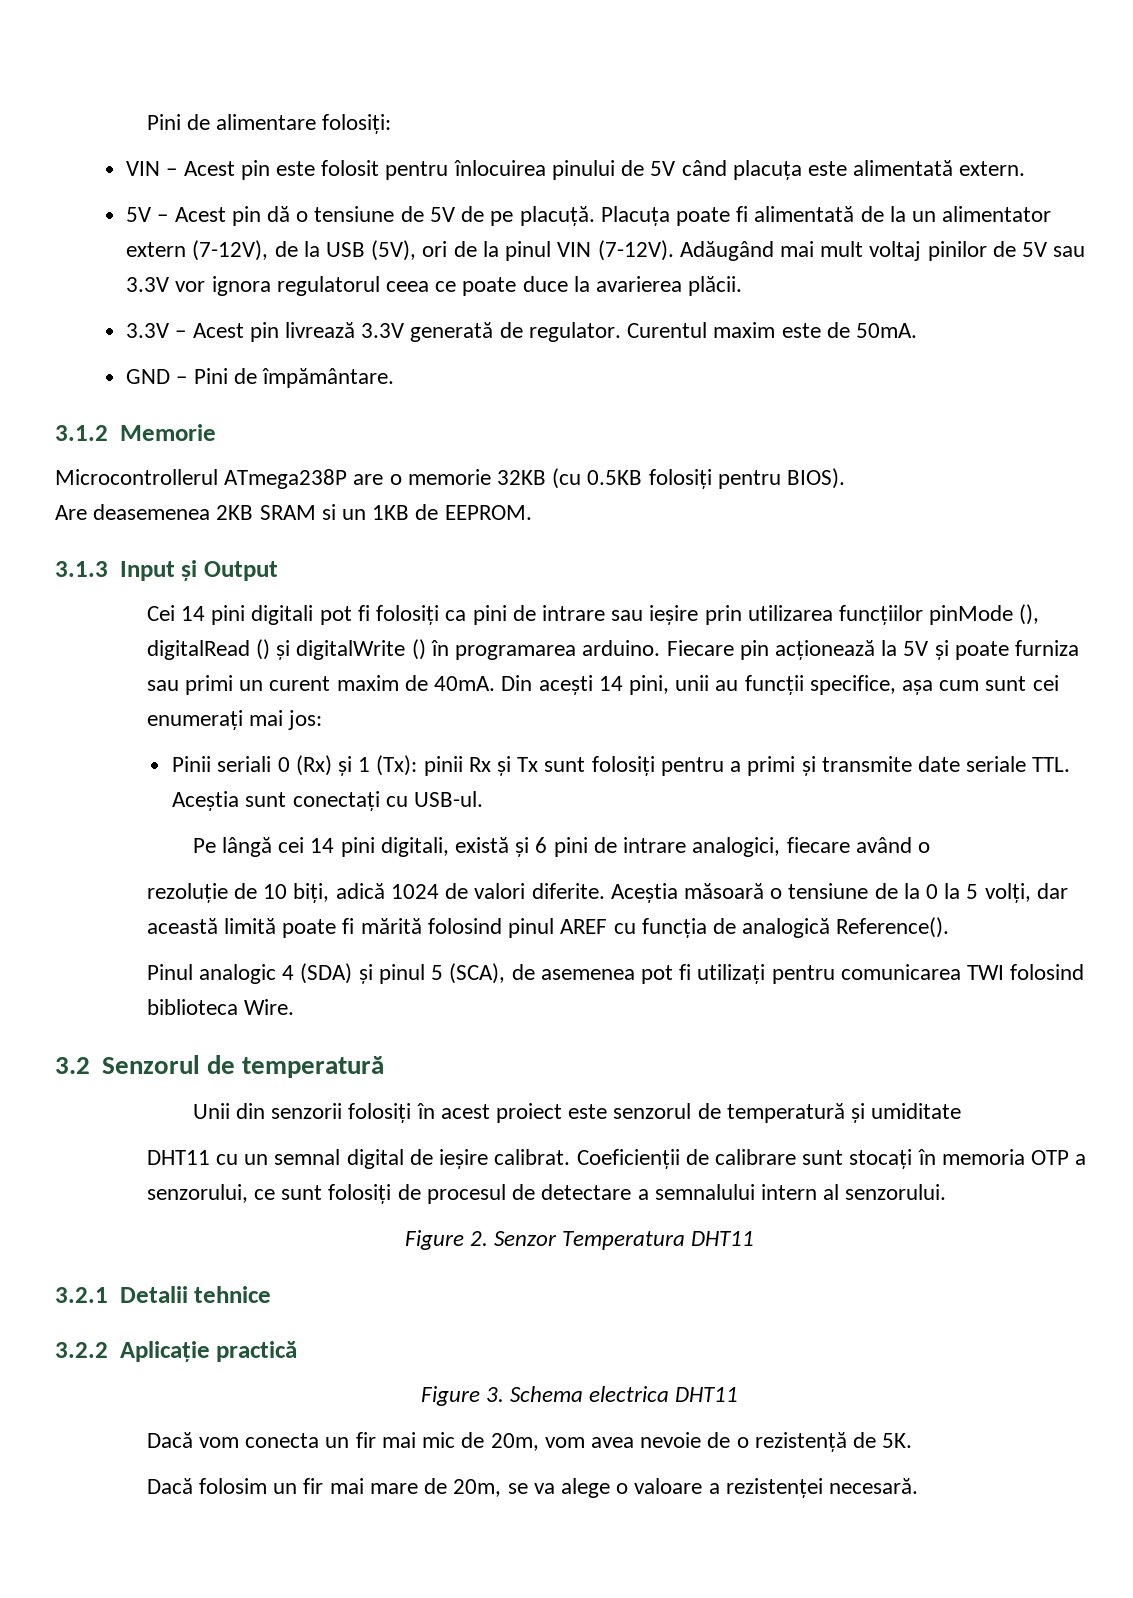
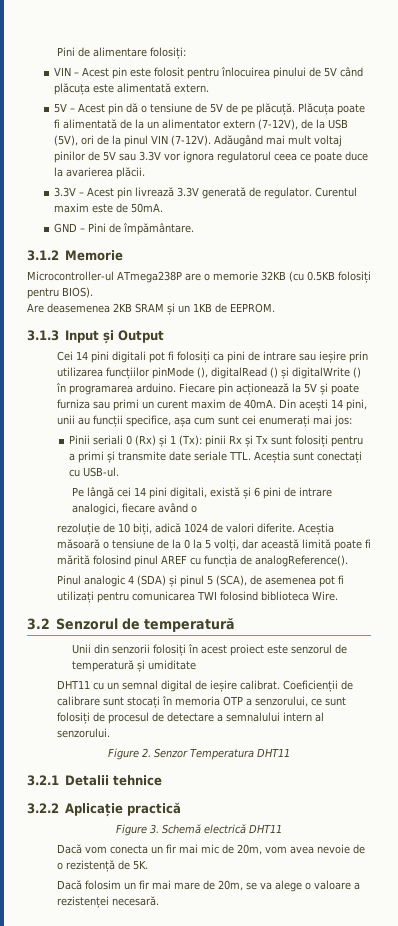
[732,160,802,180] placuța -> [54,83,91,95] plăcuța
[519,206,670,226] placuță. Placuța -> [256,103,335,115] plăcuță. Plăcuța
[55,469,218,485] Microcontrollerul -> [27,271,114,281] Microcontroller-ul
[321,504,336,520] si -> [167,303,175,315] și
[742,917,950,938] analogică Reference(). -> [254,555,348,567] analogReference().
[509,1386,670,1402] Schema electrica -> [162,824,246,834] Schemă electrică

